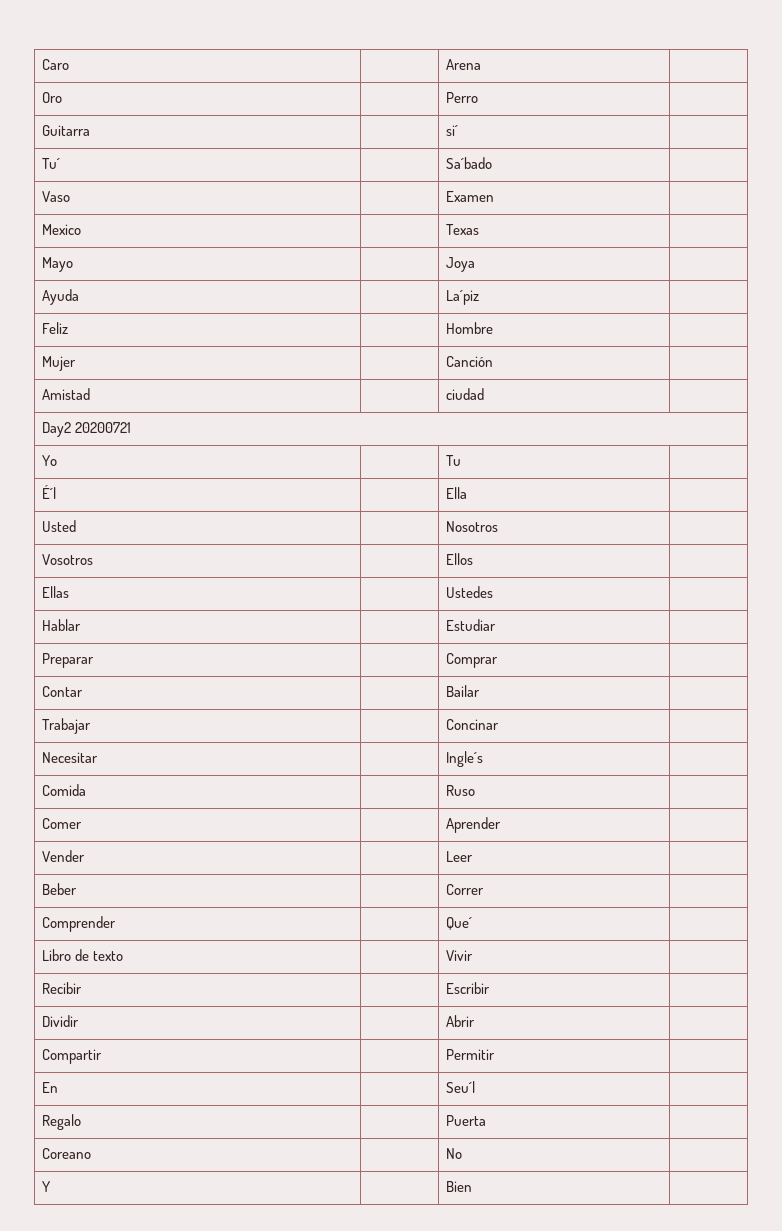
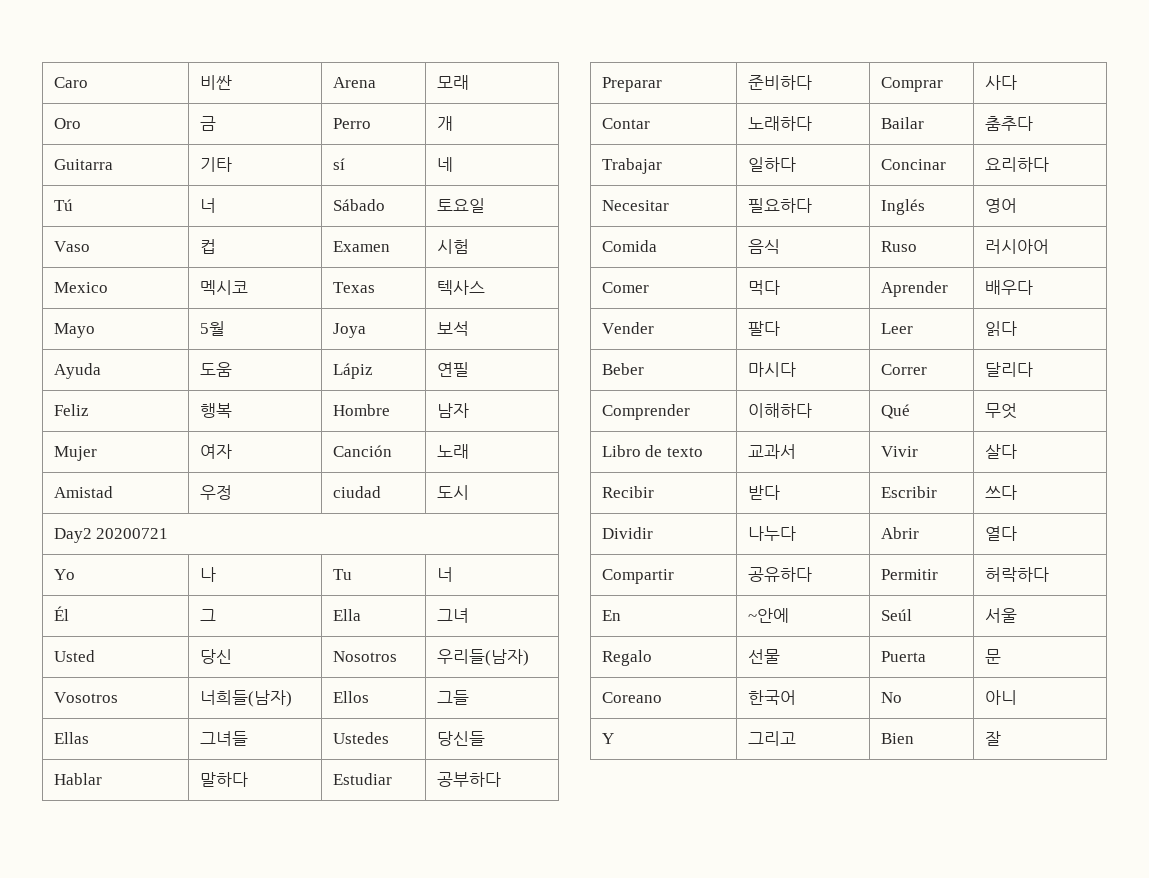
(70, 64) none -> [199,75,232,90] 비싼
(482, 64) none -> [436,75,469,90] 모래
(63, 97) none -> [199,116,216,131] 금
(479, 97) none -> [436,116,453,131] 개
[446,125,459,136] [42,158,61,169] [446,157,493,169] | si´ | // Tu´ | | Sa´bado | -> [199,157,232,172] [332,158,345,170] [436,157,453,172] [53,199,73,211] [199,198,216,213] [332,199,385,211] [436,198,485,213] 기타 | sí | 네 // Tú | 너 | Sábado | 토요일
(71, 196) none -> [199,239,216,254] 컵
(495, 196) none -> [436,239,469,254] 시험
(82, 229) none -> [199,280,248,295] 멕시코
(480, 229) none -> [436,280,485,295] 텍사스
(74, 264) none -> [199,321,225,336] 5월
(476, 264) none -> [436,321,469,336] 보석
[446,290,480,305] | La´piz | -> [199,362,232,377] [332,363,373,379] [436,362,469,377] 도움 | Lápiz | 연필
(69, 328) none -> [199,403,232,418] 행복
(494, 328) none -> [436,403,469,418] 남자
(77, 363) none -> [199,444,232,459] 여자
(494, 361) none -> [436,444,469,459] 노래
(91, 394) none -> [199,485,232,500] 우정
(485, 394) none -> [436,485,469,500] 도시
(58, 460) none -> [199,567,216,582] 나
[42,485,57,499] // É´l | -> [436,567,453,582] [53,606,69,621] [199,609,216,621] 너 // Él | 그
(468, 493) none -> [436,608,469,623] 그녀
(77, 526) none -> [199,649,232,664] 당신
(499, 526) none -> [436,649,529,666] 우리들(남자)
(94, 559) none -> [199,690,292,707] 너희들(남자)
(474, 559) none -> [436,690,469,705] 그들
(70, 592) none -> [199,731,248,746] 그녀들
(494, 592) none -> [436,731,485,746] 당신들
(82, 625) none -> [199,772,248,787] 말하다
(497, 625) none -> [436,772,501,787] 공부하다
(95, 660) none -> [747,75,812,90] 준비하다
(499, 660) none -> [984,75,1017,90] 사다
(84, 691) none -> [747,116,812,131] 노래하다
(481, 691) none -> [984,116,1033,131] 춤추다
(92, 726) none -> [747,157,796,172] 일하다
(500, 724) none -> [984,157,1049,172] 요리하다
[446,751,484,767] | Ingle´s | -> [747,198,812,213] [880,199,925,215] [984,198,1017,213] 필요하다 | Inglés | 영어
(87, 790) none -> [747,239,780,254] 음식
(476, 790) none -> [984,239,1049,254] 러시아어
(83, 823) none -> [747,280,780,295] 먹다
(502, 825) none -> [984,280,1033,295] 배우다
(86, 856) none -> [747,321,780,336] 팔다
(474, 856) none -> [984,321,1017,336] 읽다
(78, 889) none -> [747,362,796,377] 마시다
(485, 889) none -> [984,362,1033,377] 달리다
[446,917,473,930] | Que´ | -> [747,403,812,418] [880,404,910,419] [984,403,1017,419] 이해하다 | Qué | 무엇
(124, 956) none -> [747,444,796,459] 교과서
(474, 955) none -> [984,444,1017,459] 살다
(83, 988) none -> [747,485,780,500] 받다
(491, 988) none -> [984,485,1017,500] 쓰다
(80, 1021) none -> [747,526,796,541] 나누다
(476, 1021) none -> [984,526,1017,541] 열다
(103, 1056) none -> [747,567,812,582] 공유하다
(496, 1054) none -> [984,567,1049,582] 허락하다
[446,1081,476,1093] | Seu´l | -> [747,608,789,623] [880,609,912,621] [984,608,1017,623] ~안에 | Seúl | 서울
(82, 1122) none -> [747,649,780,664] 선물
(487, 1120) none -> [984,649,1001,664] 문
(92, 1153) none -> [747,690,796,705] 한국어
(463, 1153) none -> [984,690,1017,705] 아니
(51, 1186) none -> [747,731,796,746] 그리고
(473, 1186) none -> [984,731,1001,746] 잘

